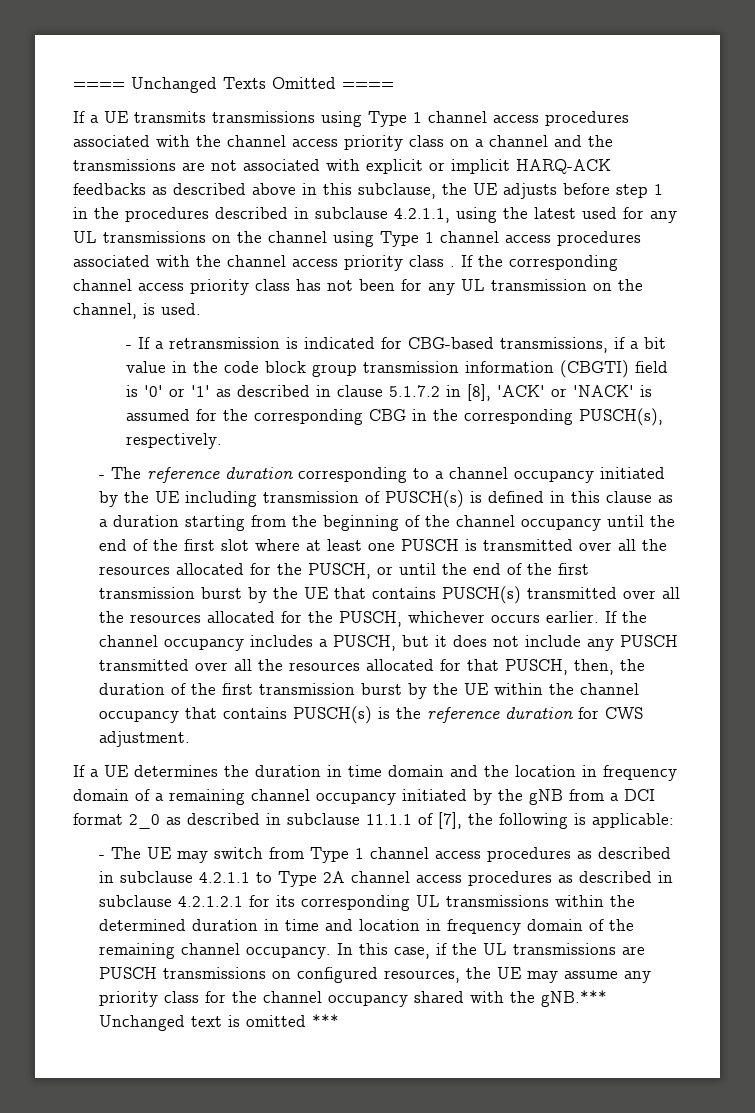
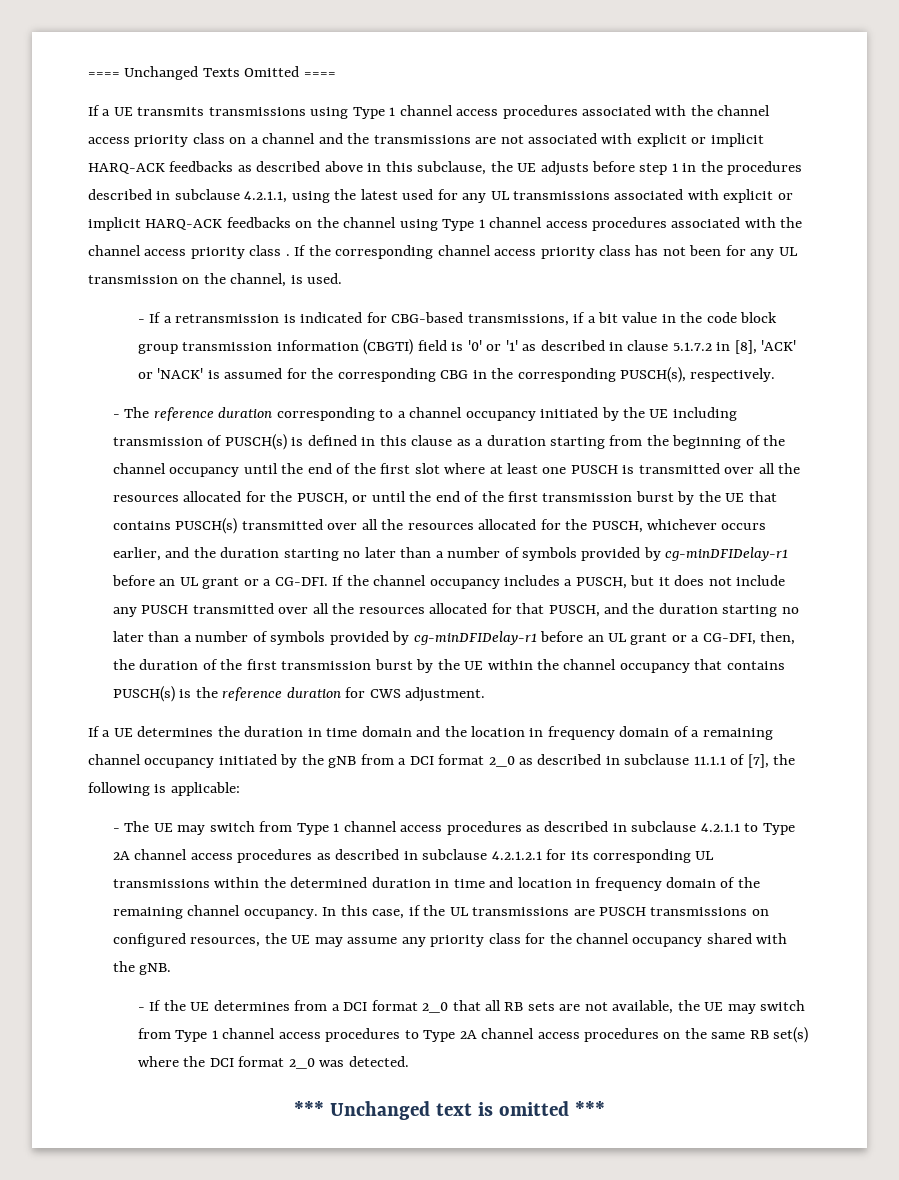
(206, 237) none -> [614,189,793,203] [88,217,291,231] associated with explicit or implicit HARQ-ACK feedbacks
[546,611,600,623] earlier. -> [112,547,789,561] [111,575,328,589] earlier, and the duration starting no later than a number of symbols provided by cg-minDFIDelay-r1 before an UL grant or a CG-DFI.
(569, 667) none -> [603,603,799,617] [112,631,756,645] and the duration starting no later than a number of symbols provided by cg-minDFIDelay-r1 before an UL grant or a CG-DFI,
[541,990,608,1007] gNB.*** -> [139,963,172,975] [137,1000,806,1014] [137,1027,809,1043] [137,1056,409,1069] [294,1101,325,1116] gNB. // - If the UE determines from a DCI format 2_0 that all RB sets are not available, the UE may switch from Type 1 channel access procedures to Type 2A channel access procedures on the same RB set(s) where the DCI format 2_0 was detected. // ***

